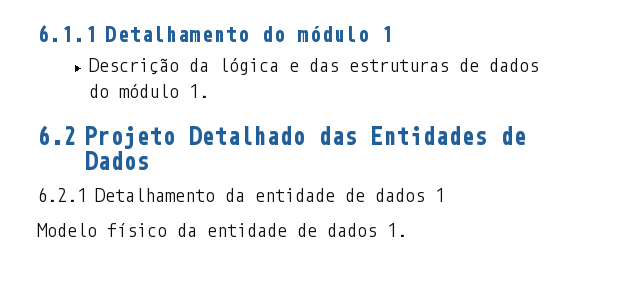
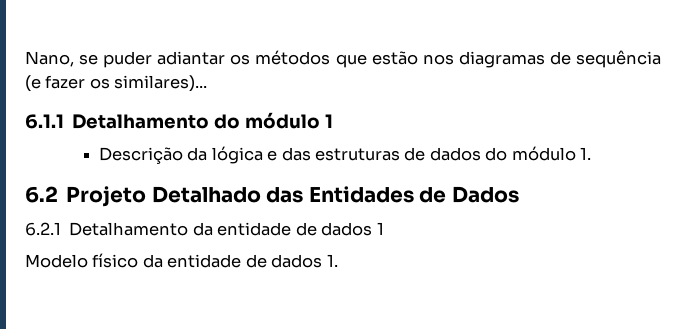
(37, 33) none -> [25,50,661,68] [25,75,208,92] Nano, se puder adiantar os métodos que estão nos diagramas de sequência (e fazer os similares)... //

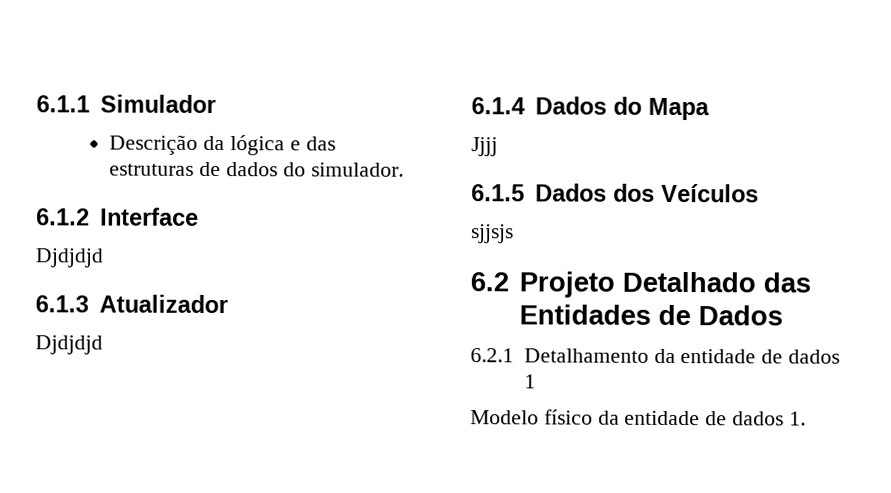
[25,50,661,68] [25,75,208,92] [25,112,334,129] Nano, se puder adiantar os métodos que estão nos diagramas de sequência (e fazer os similares)... // 6.1.1 Detalhamento do módulo 1 -> [36,94,216,113] 6.1.1 Simulador
[511,146,592,161] módulo 1. -> [310,162,404,177] [36,207,199,226] [35,248,103,268] [35,294,228,314] [35,335,103,355] [471,96,710,121] [471,137,498,157] [471,183,759,203] [471,224,514,244] simulador. // 6.1.2 Interface // Djdjdjd // 6.1.3 Atualizador // Djdjdjd // 6.1.4 Dados do Mapa // Jjjj // 6.1.5 Dados dos Veículos // sjjsjs

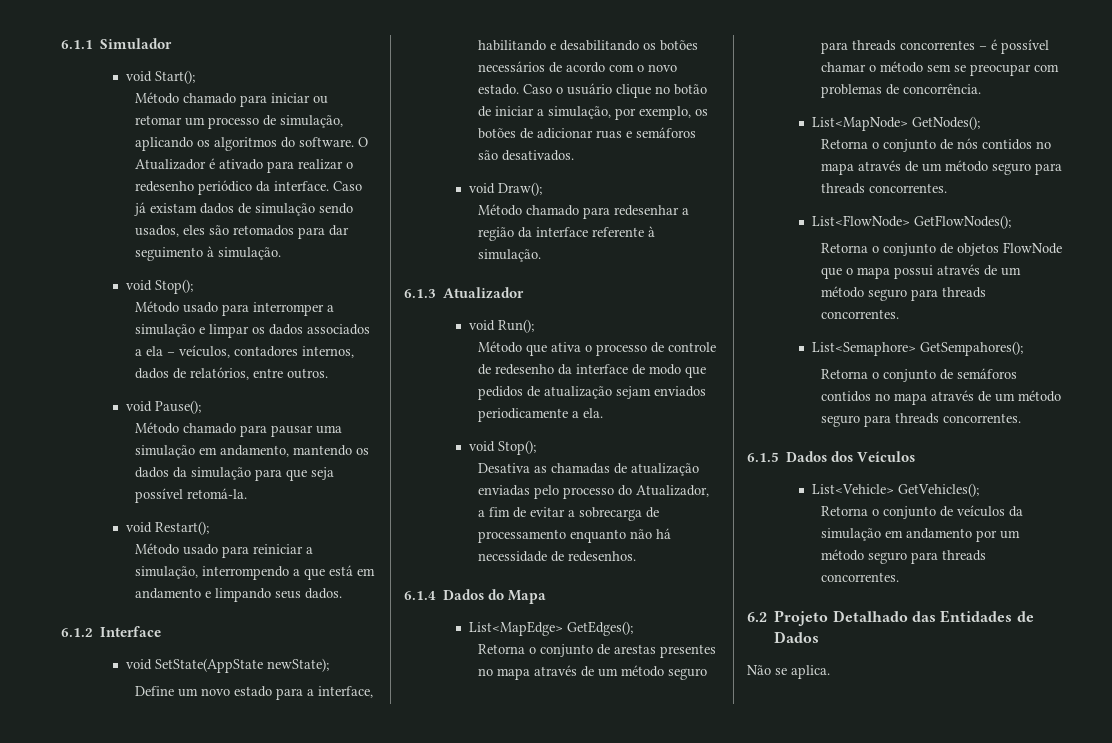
[109,134,336,156] [109,161,404,177] [36,207,199,226] [35,248,103,268] [35,294,228,314] [35,335,103,355] [471,96,710,121] [471,137,498,157] [471,183,759,203] [471,224,514,244] Descrição da lógica e das estruturas de dados do simulador. // 6.1.2 Interface // Djdjdjd // 6.1.3 Atualizador // Djdjdjd // 6.1.4 Dados do Mapa // Jjjj // 6.1.5 Dados dos Veículos // sjjsjs -> [126,70,196,84] [134,92,328,107] [134,115,343,129] [134,137,368,151] [134,158,353,173] [134,180,362,195] [133,202,353,216] [134,225,349,239] [134,246,281,261] [126,279,194,294] [134,301,334,316] [134,324,370,338] [134,345,354,358] [134,367,328,380] [126,400,202,414] [134,422,342,437] [134,445,369,458] [134,467,334,481] [134,488,247,503] [126,521,210,535] [134,543,313,558] [134,565,375,580] [134,588,342,602] [61,626,162,637] [126,658,330,673] [134,686,373,700] [477,40,698,51] [477,61,677,73] [477,83,707,98] [477,106,708,120] [477,127,696,139] [477,150,574,161] [469,182,543,196] [477,204,689,219] [477,226,655,241] [477,249,541,262] [404,287,525,299] [469,319,535,333] [477,341,716,356] [477,364,706,378] [477,386,706,400] [477,408,603,422] [469,440,537,455] [477,463,699,476] [477,485,709,499] [477,507,659,521] [477,528,671,543] [477,551,636,562] [404,589,547,604] [469,621,634,636] [477,644,716,658] [477,665,707,680] [820,39,1049,54] [820,61,1059,76] [820,83,981,98] [812,116,981,131] [820,138,1051,152] [820,160,1062,175] [820,183,947,194] [812,215,1012,229] [820,242,1062,256] [820,264,1021,279] [820,286,986,301] [820,309,899,319] [812,341,1024,356] [820,368,1017,382] [820,390,1061,405] [820,413,1021,427] [747,451,916,462] [812,483,980,497] [820,505,1023,519] [820,528,1020,542] [820,549,986,564] [820,572,899,582] void Start(); // Método chamado para iniciar ou retomar um processo de simulação, aplicando os algoritmos do software. O Atualizador é ativado para realizar o redesenho periódico da interface. Caso já existam dados de simulação sendo usados, eles são retomados para dar seguimento à simulação. // void Stop(); // Método usado para interromper a simulação e limpar os dados associados a ela – veículos, contadores internos, dados de relatórios, entre outros. // void Pause(); // Método chamado para pausar uma simulação em andamento, mantendo os dados da simulação para que seja possível retomá-la. // void Restart(); // Método usado para reiniciar a simulação, interrompendo a que está em andamento e limpando seus dados. // 6.1.2 Interface // void SetState(AppState newState); // Define um novo estado para a interface, habilitando e desabilitando os botões necessários de acordo com o novo estado. Caso o usuário clique no botão de iniciar a simulação, por exemplo, os botões de adicionar ruas e semáforos são desativados. // void Draw(); // Método chamado para redesenhar a região da interface referente à simulação. // 6.1.3 Atualizador // void Run(); // Método que ativa o processo de controle de redesenho da interface de modo que pedidos de atualização sejam enviados periodicamente a ela. // void Stop(); // Desativa as chamadas de atualização enviadas pelo processo do Atualizador, a fim de evitar a sobrecarga de processamento enquanto não há necessidade de redesenhos. // 6.1.4 Dados do Mapa // List<MapEdge> GetEdges(); // Retorna o conjunto de arestas presentes no mapa através de um método seguro para threads concorrentes – é possível chamar o método sem se preocupar com problemas de concorrência. // List<MapNode> GetNodes(); // Retorna o conjunto de nós contidos no mapa através de um método seguro para threads concorrentes. // List<FlowNode> GetFlowNodes(); // Retorna o conjunto de objetos FlowNode que o mapa possui através de um método seguro para threads concorrentes. // List<Semaphore> GetSempahores(); // Retorna o conjunto de semáforos contidos no mapa através de um método seguro para threads concorrentes. // 6.1.5 Dados dos Veículos // List<Vehicle> GetVehicles(); // Retorna o conjunto de veículos da simulação em andamento por um método seguro para threads concorrentes.
[470,348,840,364] [523,374,536,389] [470,409,806,426] 6.2.1 Detalhamento da entidade de dados 1 // Modelo físico da entidade de dados 1. -> [747,665,830,679] Não se aplica.

